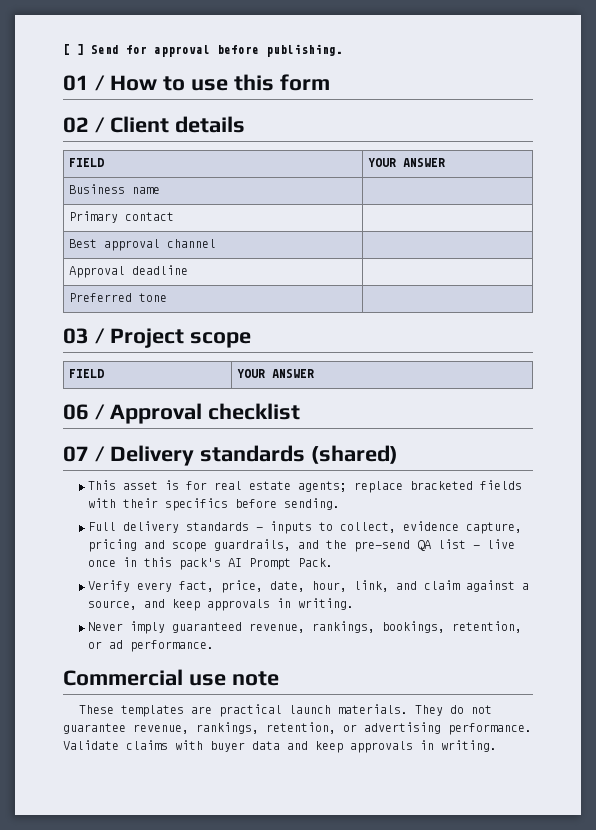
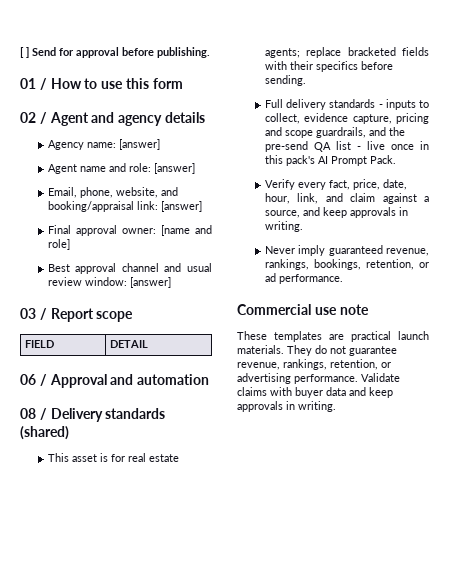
[109,116,245,133] [69,158,105,167] [368,158,446,167] [69,184,161,194] [69,211,175,223] [69,239,217,251] [69,265,189,278] [69,293,168,302] Client details // FIELD | YOUR ANSWER // Business name | // Primary contact | // Best approval channel | // Approval deadline | // Preferred tone | -> [49,112,205,126] [47,139,160,150] [47,163,195,174] [47,187,178,198] [47,201,202,212] [47,225,212,236] [47,239,70,250] [47,263,212,274] [47,277,171,288] Agent and agency details // Agency name: [answer] // Agent name and role: [answer] // Email, phone, website, and booking/appraisal link: [answer] // Final approval owner: [name and role] // Best approval channel and usual review window: [answer]
[109,328,184,348] Project -> [50,308,94,322] Report
[237,369,315,378] YOUR ANSWER -> [109,340,148,348] DETAIL
[207,403,300,420] [63,446,89,462] checklist // 07 -> [110,374,210,385] [20,408,36,419] and automation // 08

